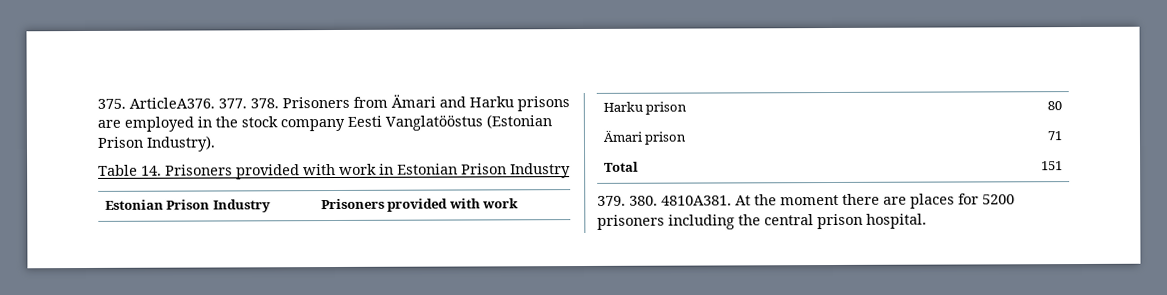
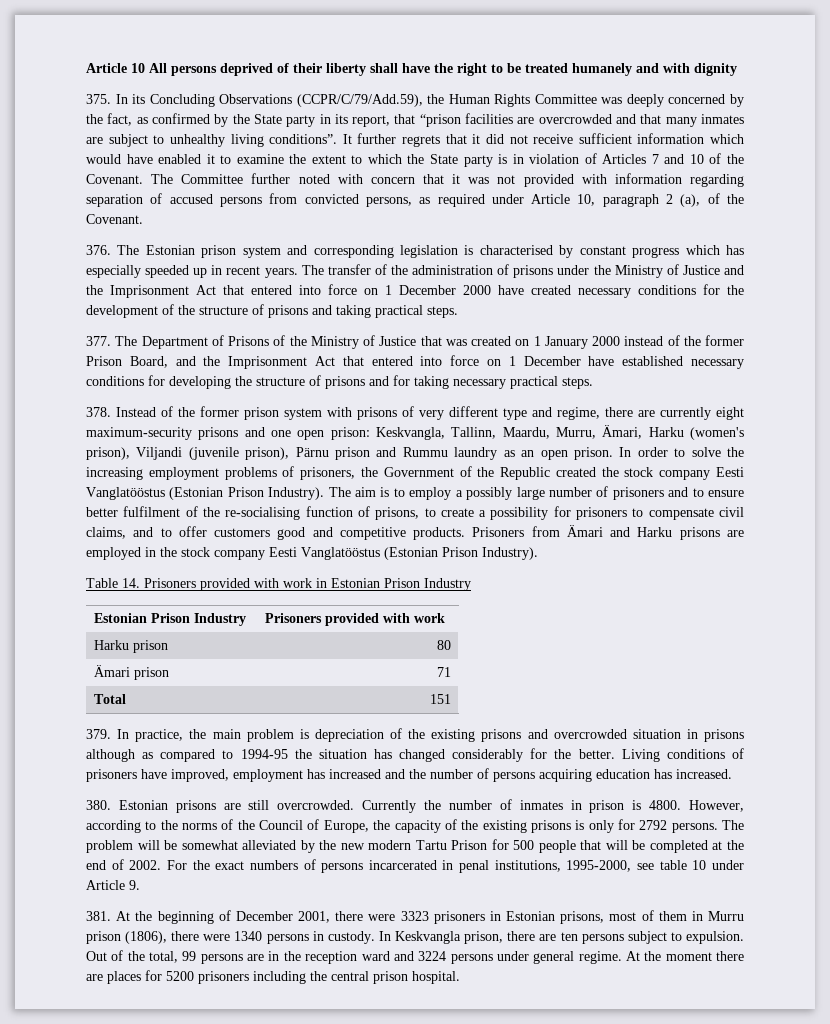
[97,97,279,109] 375. ArticleA376. 377. 378. -> [86,63,737,76] [86,94,745,107] [86,113,744,127] [86,133,744,147] [86,153,744,167] [86,173,744,187] [86,193,744,207] [86,214,143,224] [86,245,745,258] [86,264,744,278] [86,284,744,298] [86,304,458,318] [86,335,744,349] [86,355,744,369] [86,375,593,389] [86,406,744,420] [86,425,744,440] [86,447,744,460] [86,466,745,480] [86,486,744,500] [86,506,744,520] [86,526,466,540] Article 10 All persons deprived of their liberty shall have the right to be treated humanely and with dignity // 375. In its Concluding Observations (CCPR/C/79/Add.59), the Human Rights Committee was deeply concerned by the fact, as confirmed by the State party in its report, that “prison facilities are overcrowded and that many inmates are subject to unhealthy living conditions”. It further regrets that it did not receive sufficient information which would have enabled it to examine the extent to which the State party is in violation of Articles 7 and 10 of the Covenant. The Committee further noted with concern that it was not provided with information regarding separation of accused persons from convicted persons, as required under Article 10, paragraph 2 (a), of the Covenant. // 376. The Estonian prison system and corresponding legislation is characterised by constant progress which has especially speeded up in recent years. The transfer of the administration of prisons under the Ministry of Justice and the Imprisonment Act that entered into force on 1 December 2000 have created necessary conditions for the development of the structure of prisons and taking practical steps. // 377. The Department of Prisons of the Ministry of Justice that was created on 1 January 2000 instead of the former Prison Board, and the Imprisonment Act that entered into force on 1 December have established necessary conditions for developing the structure of prisons and for taking necessary practical steps. // 378. Instead of the former prison system with prisons of very different type and regime, there are currently eight maximum-security prisons and one open prison: Keskvangla, Tallinn, Maardu, Murru, Ämari, Harku (women's prison), Viljandi (juvenile prison), Pärnu prison and Rummu laundry as an open prison. In order to solve the increasing employment problems of prisoners, the Government of the Republic created the stock company Eesti Vanglatööstus (Estonian Prison Industry). The aim is to employ a possibly large number of prisoners and to ensure better fulfilment of the re-socialising function of prisons, to create a possibility for prisoners to compensate civil claims, and to offer customers good and competitive products.
[629,195,732,206] 380. 4810A381. -> [117,728,744,742] [86,748,744,762] [86,768,732,782] [86,799,745,813] [86,819,745,833] [86,839,744,853] [86,859,744,873] [86,880,140,890] [86,910,744,924] [86,931,745,944] [86,950,622,964] In practice, the main problem is depreciation of the existing prisons and overcrowded situation in prisons although as compared to 1994-95 the situation has changed considerably for the better. Living conditions of prisoners have improved, employment has increased and the number of persons acquiring education has increased. // 380. Estonian prisons are still overcrowded. Currently the number of inmates in prison is 4800. However, according to the norms of the Council of Europe, the capacity of the existing prisons is only for 2792 persons. The problem will be somewhat alleviated by the new modern Tartu Prison for 500 people that will be completed at the end of 2002. For the exact numbers of persons incarcerated in penal institutions, 1995-2000, see table 10 under Article 9. // 381. At the beginning of December 2001, there were 3323 prisoners in Estonian prisons, most of them in Murru prison (1806), there were 1340 persons in custody. In Keskvangla prison, there are ten persons subject to expulsion. Out of the total, 99 persons are in the reception ward and 3224 persons under general regime.

